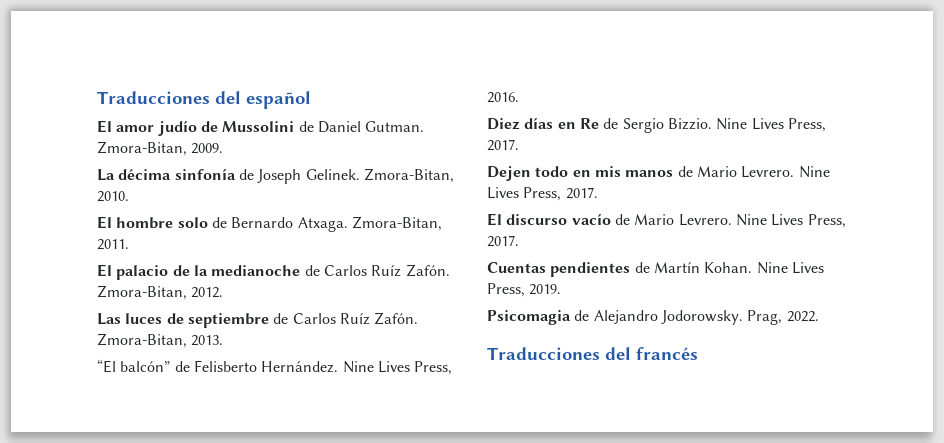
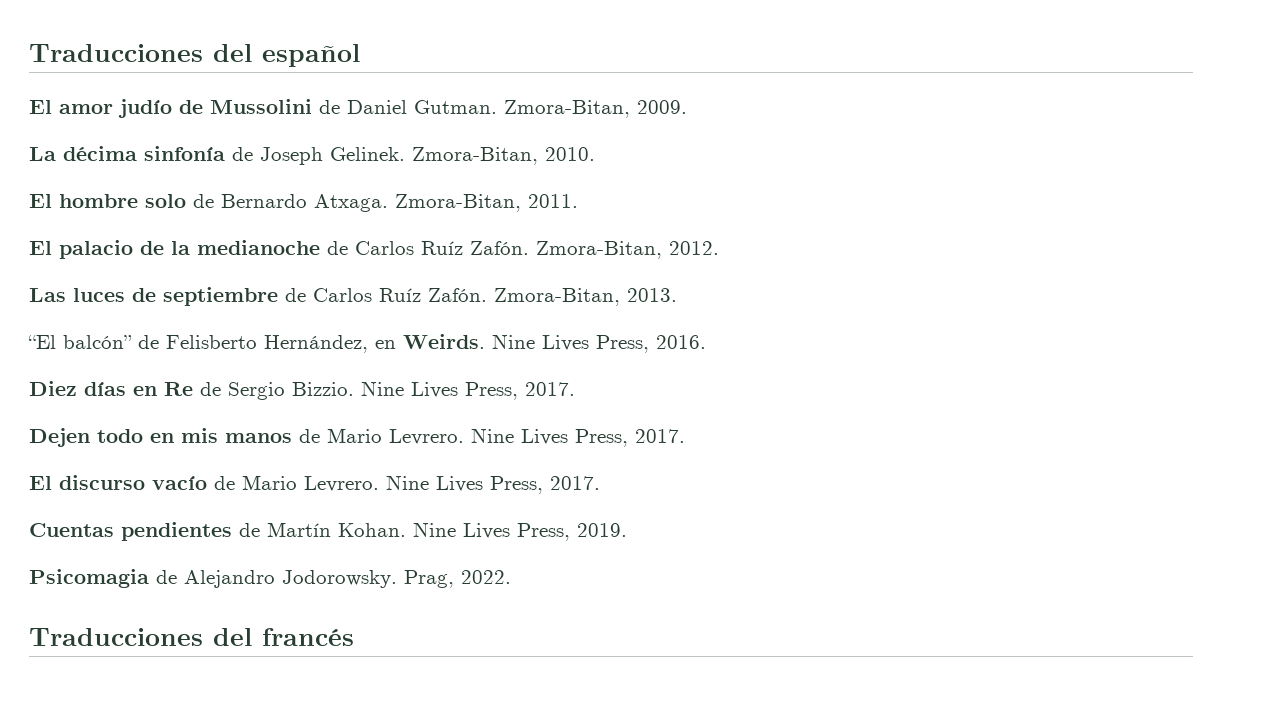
[261,361,339,373] Hernández. -> [264,334,485,353] Hernández, en Weirds.

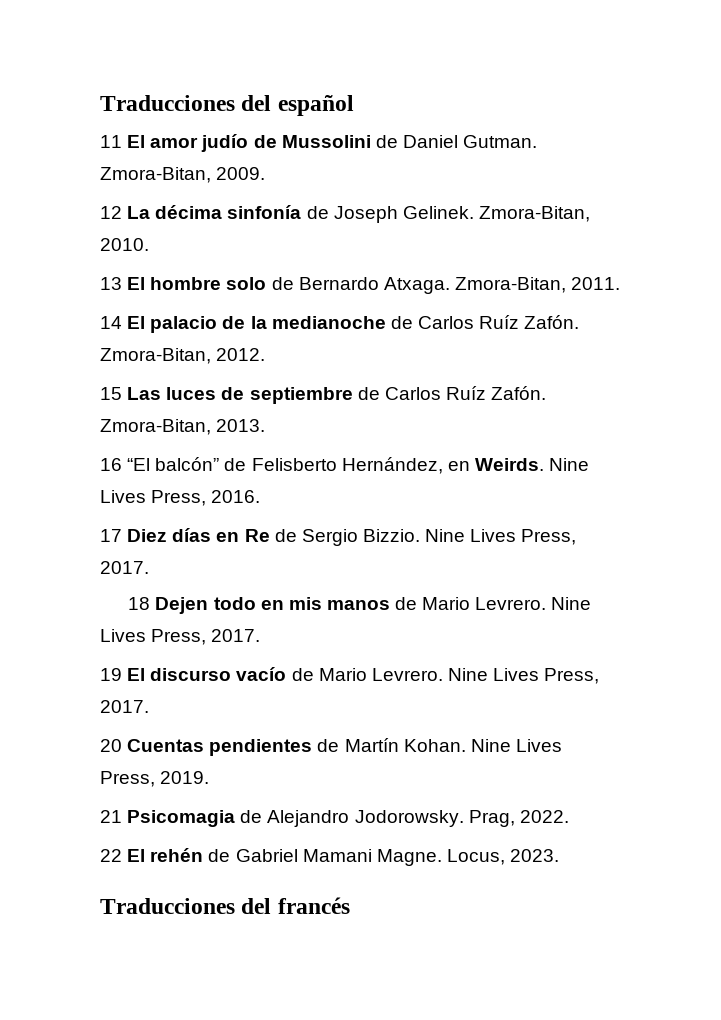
(360, 55) none -> [100,135,122,148] 11
(687, 107) none -> [100,206,122,219] 12
(595, 154) none -> [100,277,122,290] 13
(578, 201) none -> [100,316,122,329] 14
(719, 248) none -> [100,387,122,400] 15
(677, 295) none -> [100,458,122,471] 16
(706, 342) none -> [100,529,122,542] 17
(575, 389) none -> [128,597,151,610] 18
(685, 436) none -> [100,668,122,681] 19
(600, 483) none -> [100,739,122,752] 20
(627, 530) none -> [100,810,122,823] 21
(511, 577) none -> [100,848,560,866] // 22 El rehén de Gabriel Mamani Magne. Locus, 2023.

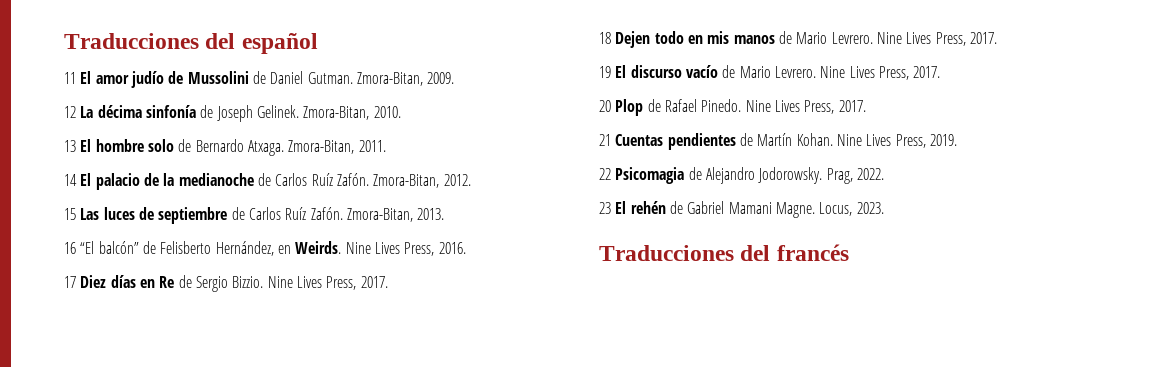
(122, 745) none -> [615,99,866,116] [599,134,611,146] Plop de Rafael Pinedo. Nine Lives Press, 2017. // 21
[100,810,122,823] 21 -> [599,168,611,180] 22
[100,849,122,862] 22 -> [599,202,611,214] 23

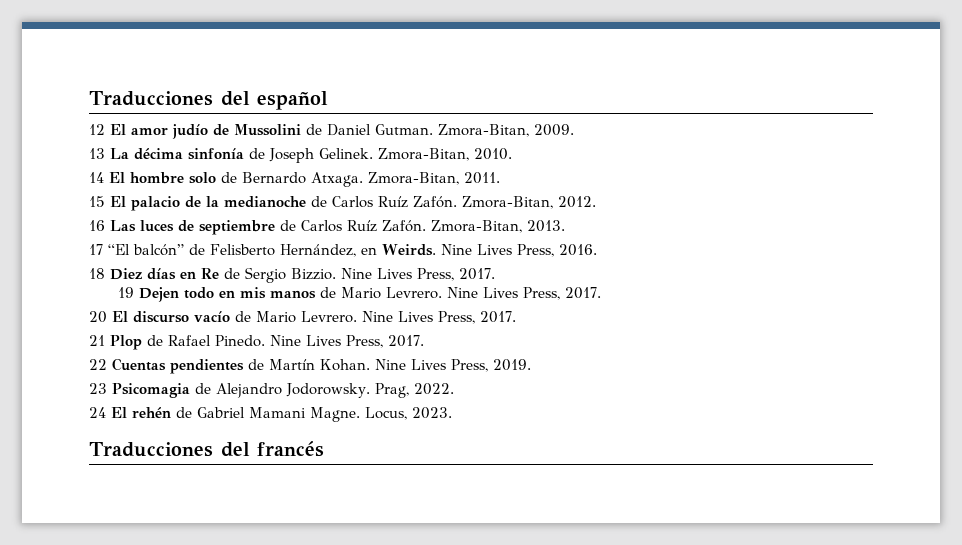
[64,72,76,84] 11 -> [89,124,105,135] 12
[64,106,76,118] 12 -> [89,148,105,159] 13
[64,140,76,152] 13 -> [89,172,104,183] 14
[64,174,77,186] 14 -> [89,196,105,207] 15
[64,208,76,220] 15 -> [89,220,105,231] 16
[64,242,76,254] 16 -> [89,244,103,255] 17
[64,276,76,288] 17 -> [89,268,105,279] 18
[599,32,611,44] 18 -> [118,287,135,298] 19
[599,66,611,78] 19 -> [89,311,107,323] 20
[599,100,611,112] 20 -> [89,335,105,346] 21
[599,134,611,146] 21 -> [89,359,107,370] 22
[599,168,611,180] 22 -> [89,383,107,394] 23
[599,202,611,214] 23 -> [89,407,106,418] 24

